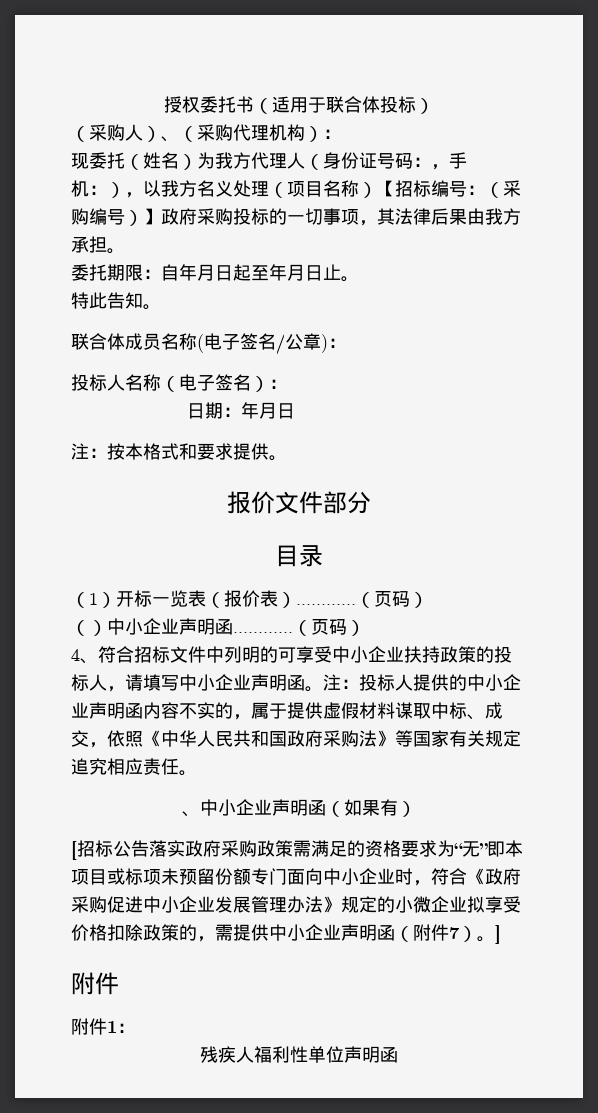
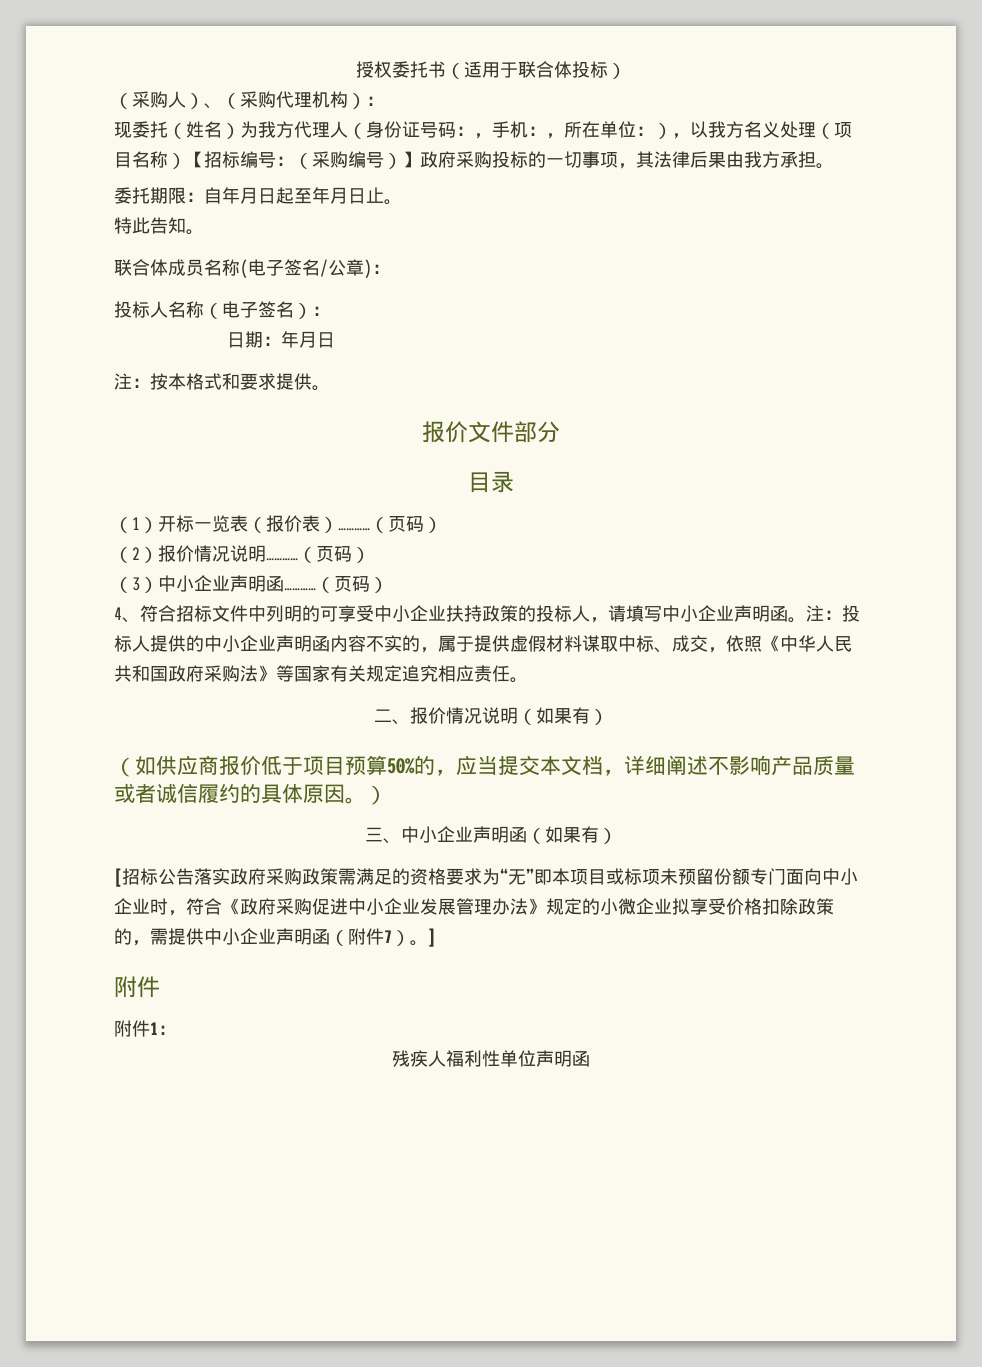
(107, 190) none -> [546,121,654,139] ，所在单位：
(89, 628) none -> [132,545,370,563] [114,577,140,593] 2）报价情况说明…………（页码） // （3
(197, 773) none -> [374,707,608,725] [114,755,855,777] [114,783,387,805] [365,827,383,842] 二、报价情况说明（如果有） // （如供应商报价低于项目预算50%的，应当提交本文档，详细阐述不影响产品质量或者诚信履约的具体原因。） // 三

